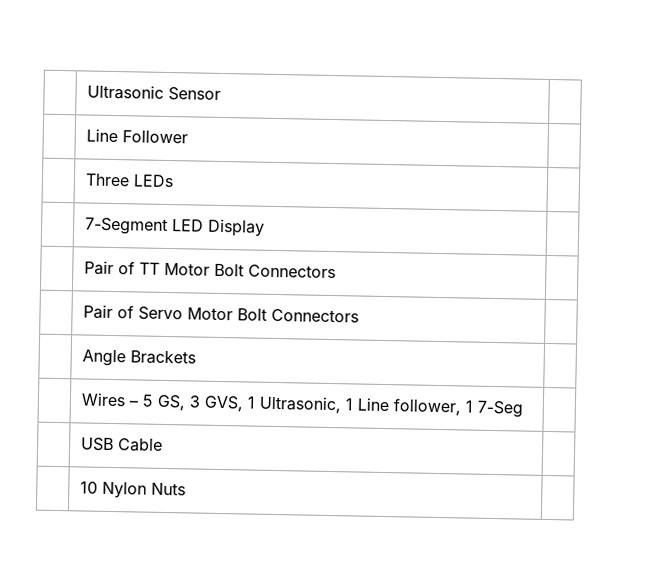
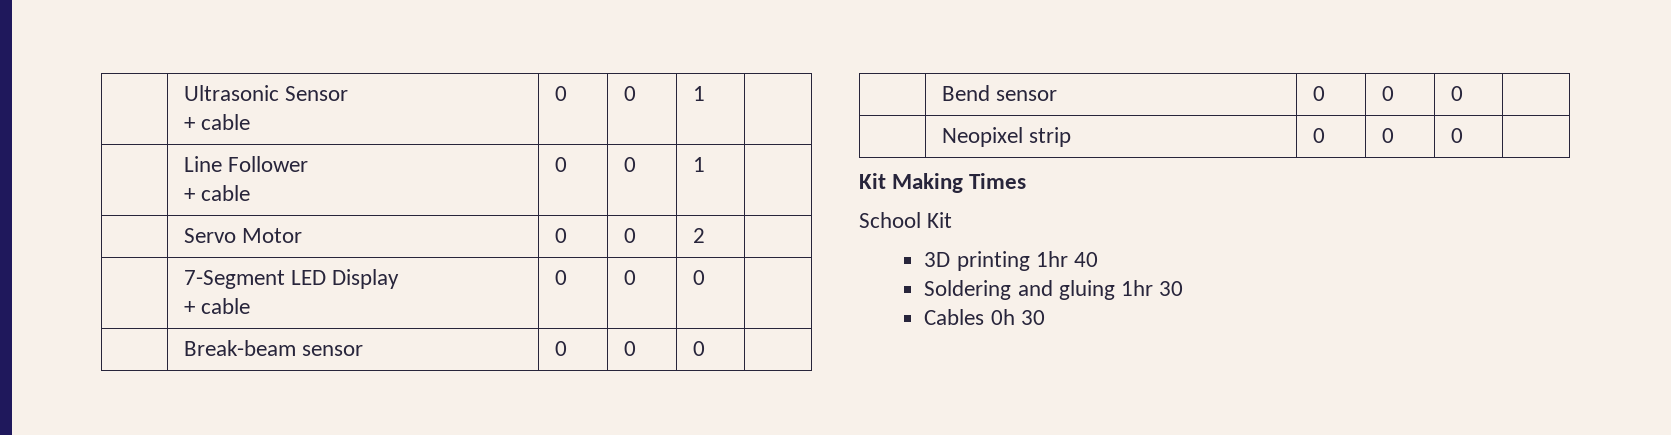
[85,128,188,144] [84,173,174,188] [83,217,265,237] [83,260,336,279] [82,304,359,323] [81,349,196,367] [80,392,523,418] [79,437,163,452] [79,481,186,499] | // | Line Follower | // | Three LEDs | // | 7-Segment LED Display | // | Pair of TT Motor Bolt Connectors | // | Pair of Servo Motor Bolt Connectors | // | Angle Brackets | // | Wires – 5 GS, 3 GVS, 1 Ultrasonic, 1 Line follower, 1 7-Seg | // | USB Cable | // | 10 Nylon Nuts | -> [183,114,251,130] [554,86,567,101] [623,86,636,101] [692,86,705,101] [183,156,309,172] [183,185,251,201] [554,157,567,172] [623,157,636,172] [692,157,705,172] [183,228,303,243] [554,228,567,243] [623,228,636,243] [692,228,705,243] [183,269,400,289] [183,298,251,314] [554,270,567,285] [623,270,636,285] [692,270,705,285] [183,340,364,356] [554,341,567,356] [623,341,636,356] [692,341,705,356] [941,85,1058,101] [1312,86,1325,101] [1381,86,1394,101] [1450,86,1463,101] [941,127,1072,147] [1312,128,1325,143] [1381,128,1394,143] [1450,128,1463,143] [859,173,1027,193] [859,212,953,228] [924,251,1098,271] [924,280,1184,300] [924,309,1045,325] // + cable | 0 | 0 | 1 | // | Line Follower // + cable | 0 | 0 | 1 | // | Servo Motor | 0 | 0 | 2 | // | 7-Segment LED Display // + cable | 0 | 0 | 0 | // | Break-beam sensor | 0 | 0 | 0 | // | Bend sensor | 0 | 0 | 0 | // | Neopixel strip | 0 | 0 | 0 | // Kit Making Times // School Kit // 3D printing 1hr 40 // Soldering and gluing 1hr 30 // Cables 0h 30

